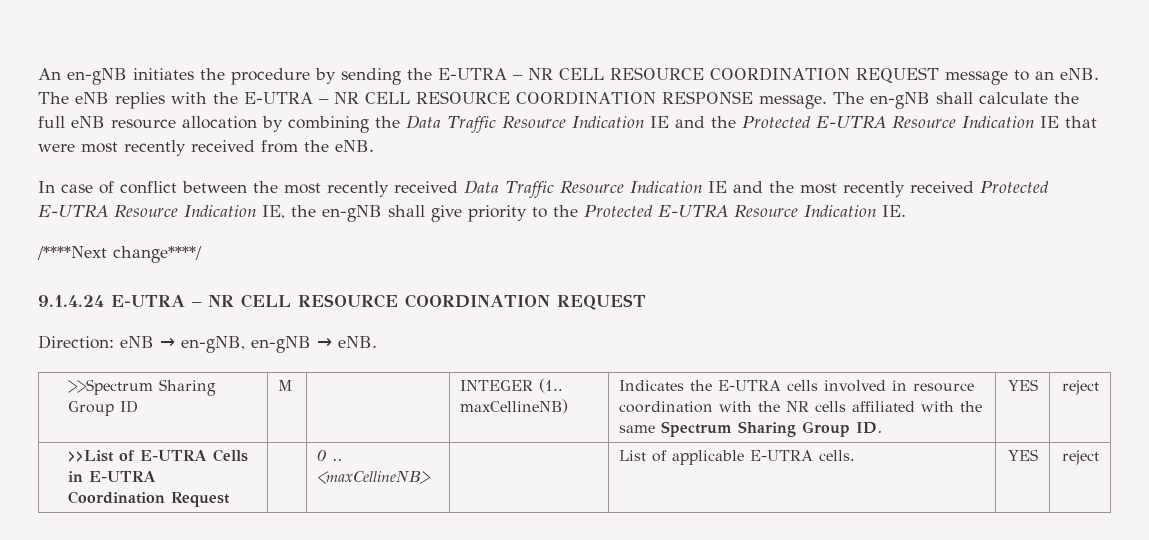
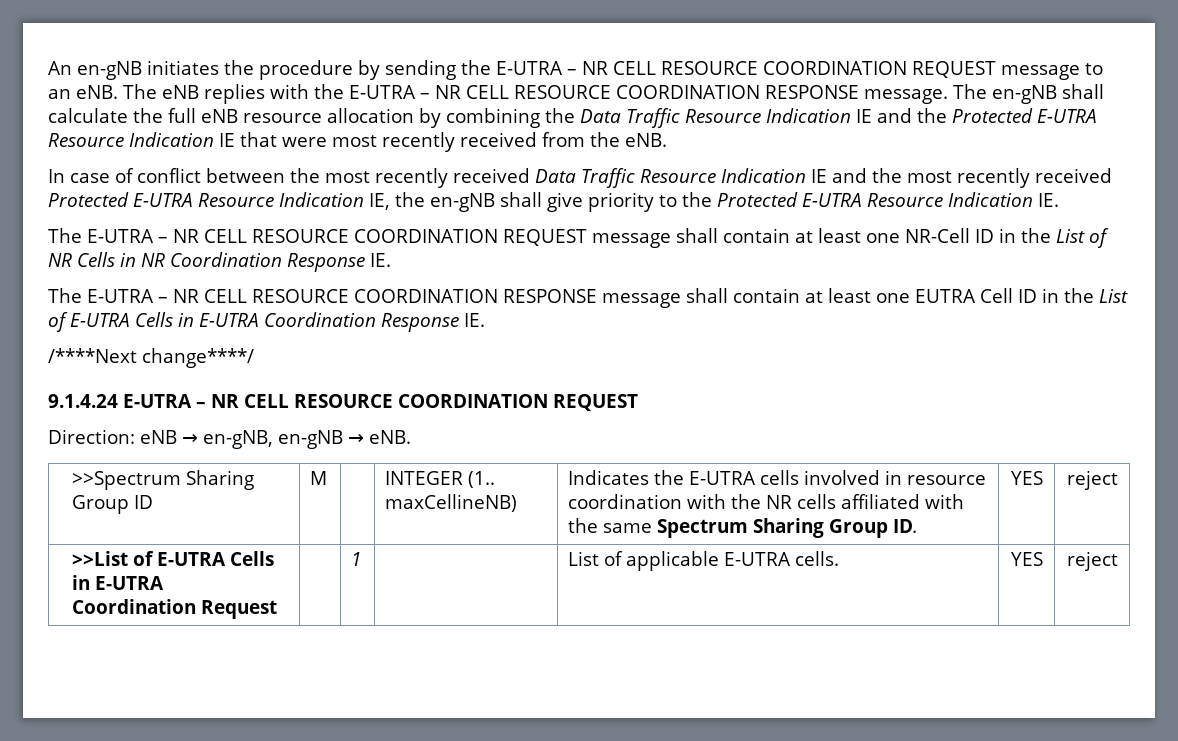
(906, 211) none -> [48,228,1109,248] [48,252,391,272] [48,288,1128,308] [48,312,485,332] // The E-UTRA – NR CELL RESOURCE COORDINATION REQUEST message shall contain at least one NR-Cell ID in the List of NR Cells in NR Coordination Response IE. // The E-UTRA – NR CELL RESOURCE COORDINATION RESPONSE message shall contain at least one EUTRA Cell ID in the List of E-UTRA Cells in E-UTRA Coordination Response IE.
[317,450,343,461] [317,471,432,484] 0 .. <maxCellineNB> -> [351,552,362,566] 1

